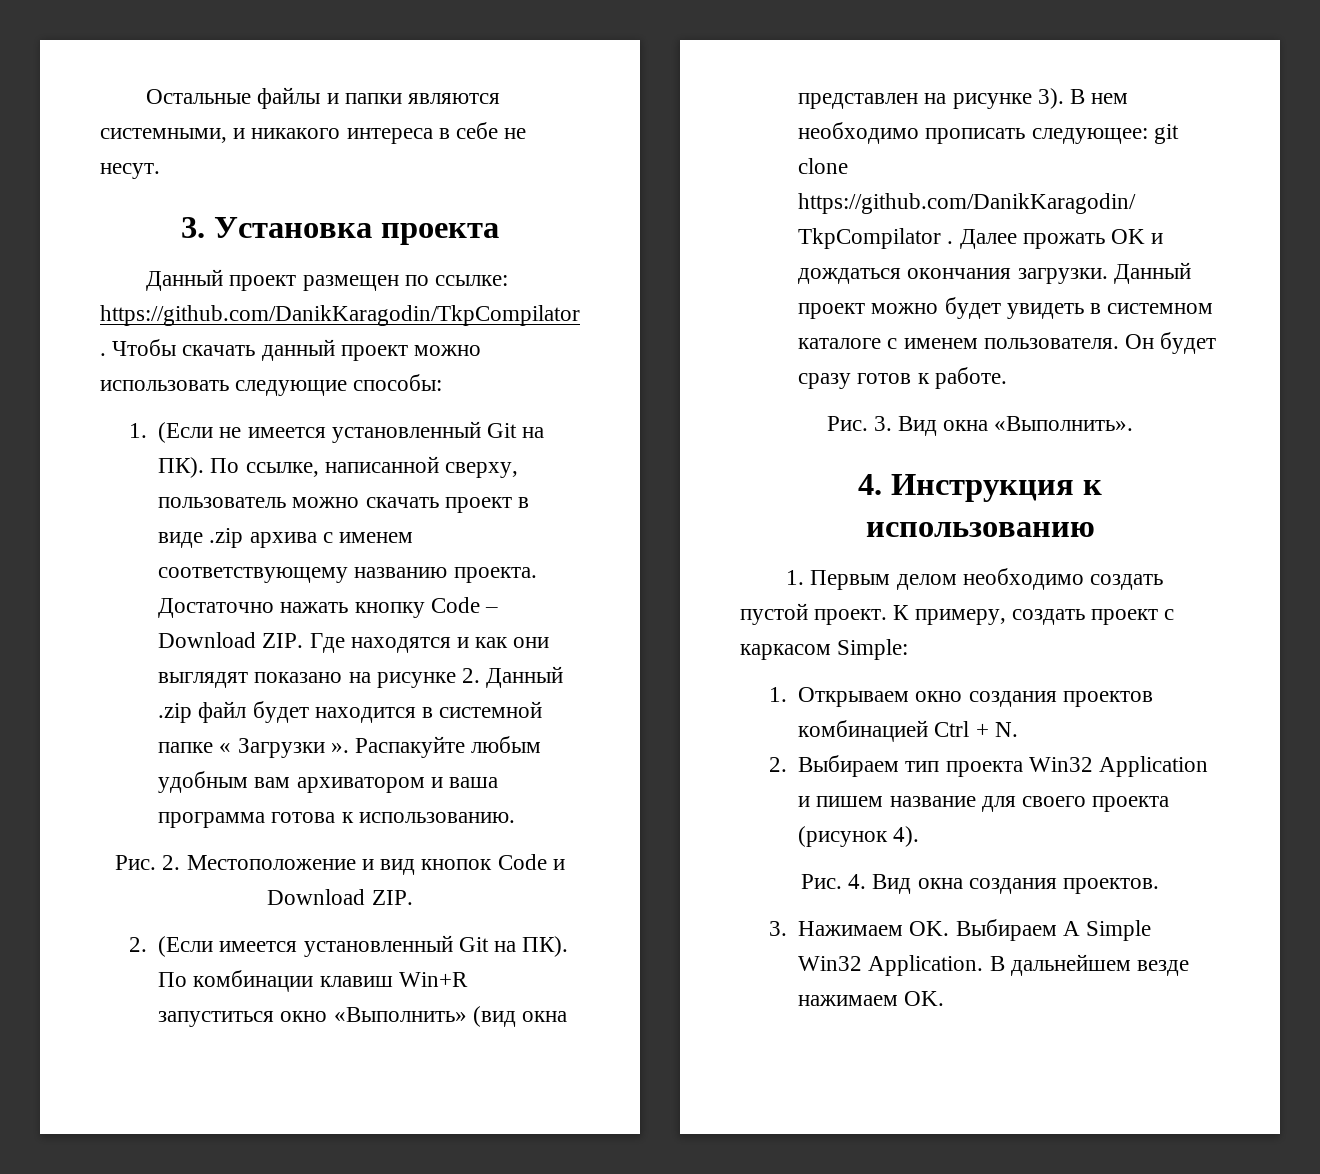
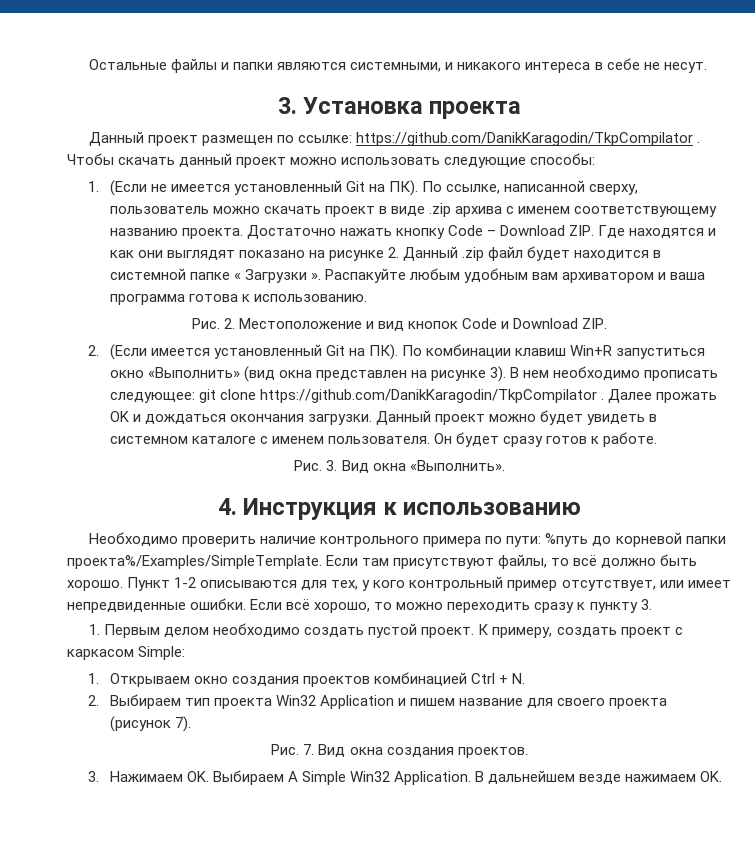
(1095, 529) none -> [89,532,726,547] [67,554,698,569] [67,576,731,591] [67,598,652,613] // Необходимо проверить наличие контрольного примера по пути: %путь до корневой папки проекта%/Examples/SimpleTemplate. Если там присутствуют файлы, то всё должно быть хорошо. Пункт 1-2 описываются для тех, у кого контрольный пример отсутствует, или имеет непредвиденные ошибки. Если всё хорошо, то можно переходить сразу к пункту 3.
[893,826,920,847] [800,874,867,889] 4). // Рис. 4. -> [174,716,191,732] [271,744,315,755] 7). // Рис. 7.

